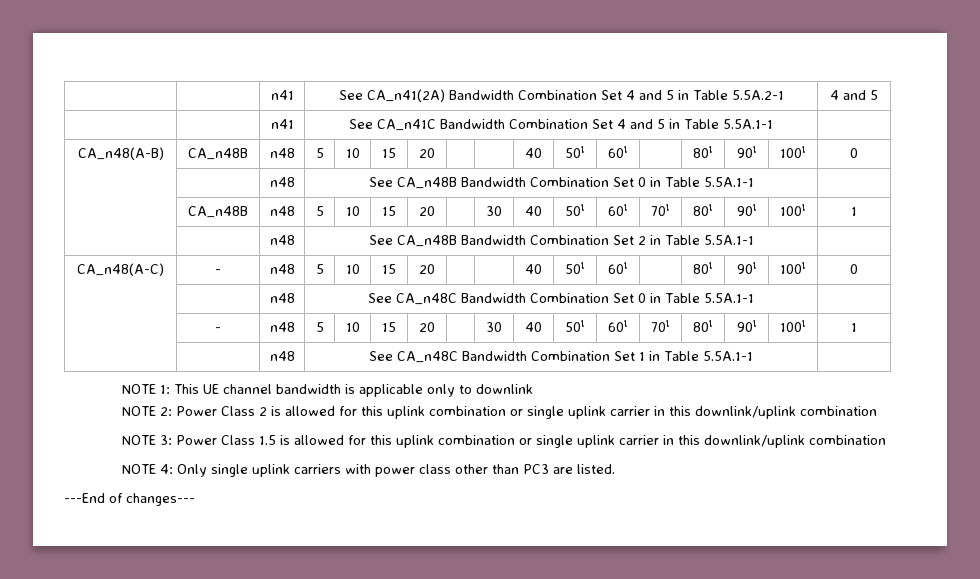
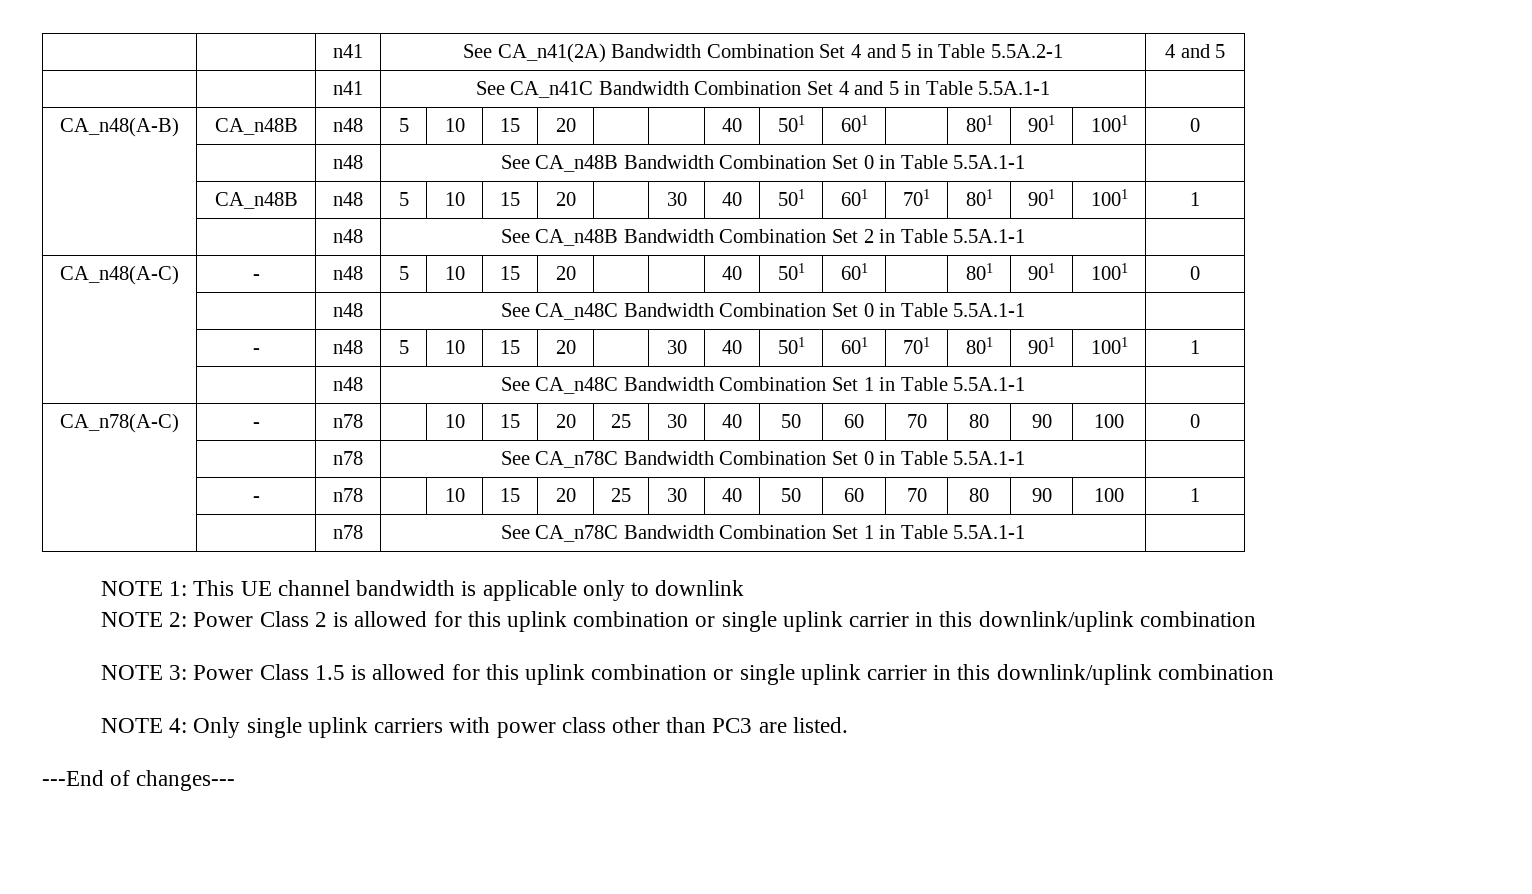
(753, 356) none -> [60,413,179,433] [252,422,260,428] [333,414,363,428] [444,414,465,428] [500,414,520,428] [555,414,576,428] [611,414,631,428] [666,414,687,428] [722,414,742,428] [781,414,801,428] [844,414,864,428] [906,414,927,428] [969,414,989,428] [1031,414,1052,428] [1094,414,1124,428] [1190,414,1200,428] [333,451,363,465] [500,451,1026,468] [252,496,260,502] [333,488,363,502] [444,488,465,502] [500,488,520,502] [555,488,576,502] [611,488,631,502] [666,488,687,502] [722,488,742,502] [781,488,801,502] [844,488,864,502] [906,488,927,502] [969,488,989,502] [1031,488,1052,502] [1094,488,1124,502] [1190,488,1200,502] [333,525,363,539] [500,525,1026,542] // CA_n78(A-C) | - | n78 | | 10 | 15 | 20 | 25 | 30 | 40 | 50 | 60 | 70 | 80 | 90 | 100 | 0 // | | n78 | See CA_n78C Bandwidth Combination Set 0 in Table 5.5A.1-1 | // | - | n78 | | 10 | 15 | 20 | 25 | 30 | 40 | 50 | 60 | 70 | 80 | 90 | 100 | 1 // | | n78 | See CA_n78C Bandwidth Combination Set 1 in Table 5.5A.1-1 |

